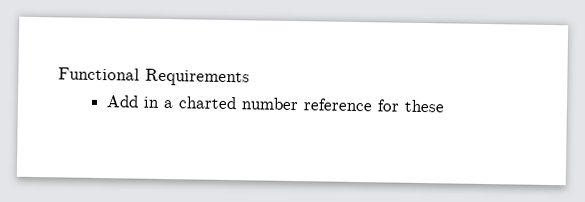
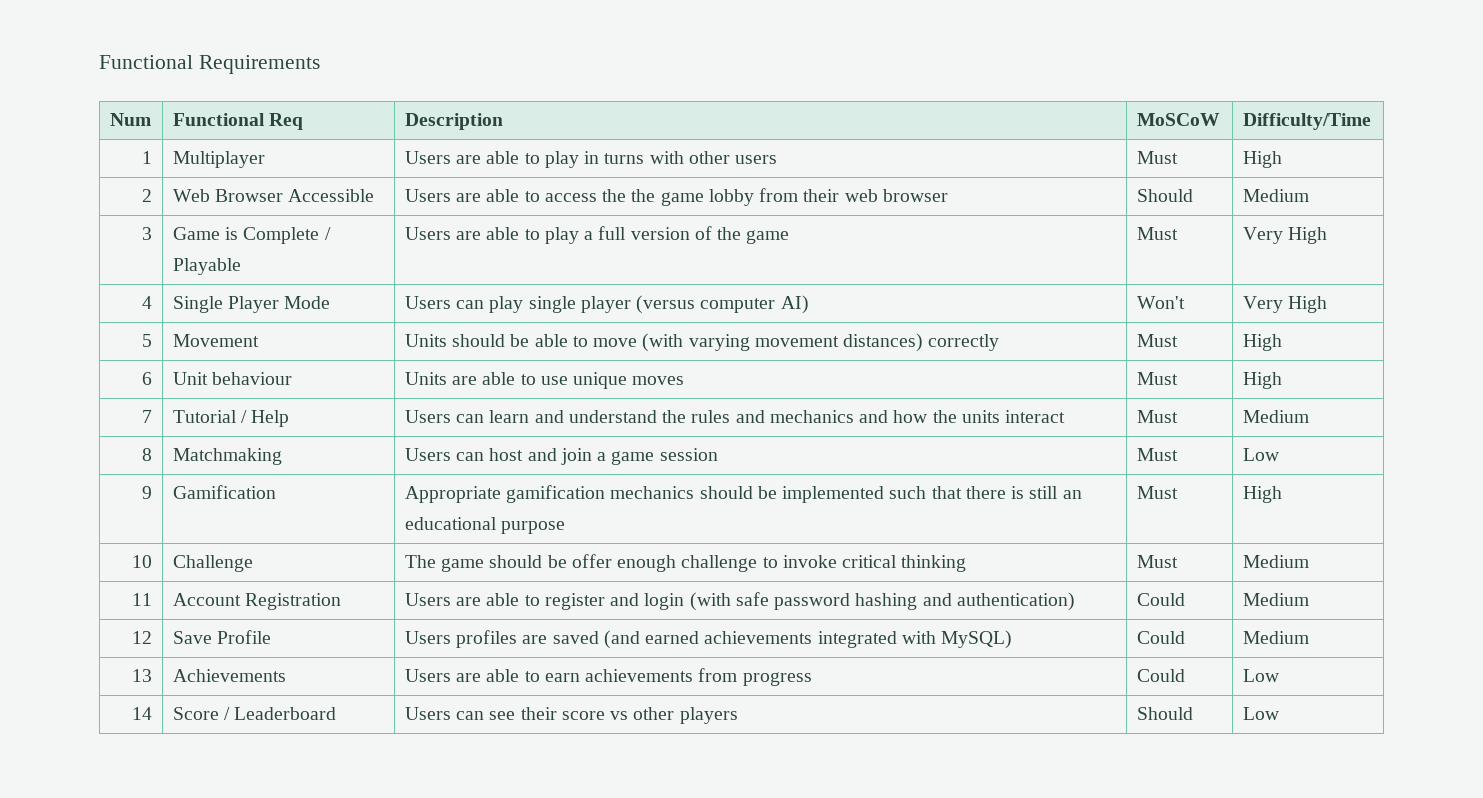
[106,95,446,113] // Add in a charted number reference for these -> [109,113,151,126] [172,113,304,130] [404,113,503,130] [1136,113,1220,126] [1242,113,1371,130] [142,151,153,164] [172,151,265,168] [404,151,778,168] [1136,151,1178,164] [1242,151,1282,168] [142,189,153,202] [172,189,375,202] [404,188,948,206] [1136,189,1193,202] [1242,189,1309,202] [142,227,153,240] [172,227,331,244] [172,258,241,275] [404,226,790,244] [1136,227,1178,240] [1242,227,1328,244] [142,296,153,309] [172,296,331,313] [404,295,809,314] [1136,296,1185,309] [1242,296,1328,313] [142,334,153,347] [172,334,259,347] [404,333,1000,352] [1136,334,1178,347] [1242,334,1282,351] [142,372,153,385] [172,372,293,385] [404,372,685,389] [1136,372,1178,385] [1242,372,1282,389] [142,410,153,423] [172,410,290,427] [404,410,1066,423] [1136,410,1178,423] [1242,410,1309,423] [142,448,153,461] [172,448,282,465] [404,448,718,465] [1136,448,1178,461] [1242,448,1279,461] [142,486,153,499] [172,485,276,499] [404,485,1082,503] [404,517,566,534] [1136,486,1178,499] [1242,486,1282,503] [132,555,153,568] [172,555,253,572] [404,554,967,572] [1136,555,1178,568] [1242,555,1309,568] [132,593,153,606] [172,593,342,610] [404,592,1075,611] [1136,593,1185,606] [1242,593,1309,606] [132,631,153,644] [172,630,272,644] [404,630,1013,649] [1136,631,1185,644] [1242,631,1309,644] [132,669,153,682] [172,669,286,682] [404,668,812,686] [1136,669,1185,682] [1242,669,1279,682] [132,707,153,720] [172,707,337,720] [404,707,738,724] [1136,707,1193,720] [1242,707,1279,720] // Num | Functional Req | Description | MoSCoW | Difficulty/Time // 1 | Multiplayer | Users are able to play in turns with other users | Must | High // 2 | Web Browser Accessible | Users are able to access the the game lobby from their web browser | Should | Medium // 3 | Game is Complete / Playable | Users are able to play a full version of the game | Must | Very High // 4 | Single Player Mode | Users can play single player (versus computer AI) | Won't | Very High // 5 | Movement | Units should be able to move (with varying movement distances) correctly | Must | High // 6 | Unit behaviour | Units are able to use unique moves | Must | High // 7 | Tutorial / Help | Users can learn and understand the rules and mechanics and how the units interact | Must | Medium // 8 | Matchmaking | Users can host and join a game session | Must | Low // 9 | Gamification | Appropriate gamification mechanics should be implemented such that there is still an educational purpose | Must | High // 10 | Challenge | The game should be offer enough challenge to invoke critical thinking | Must | Medium // 11 | Account Registration | Users are able to register and login (with safe password hashing and authentication) | Could | Medium // 12 | Save Profile | Users profiles are saved (and earned achievements integrated with MySQL) | Could | Medium // 13 | Achievements | Users are able to earn achievements from progress | Could | Low // 14 | Score / Leaderboard | Users can see their score vs other players | Should | Low

